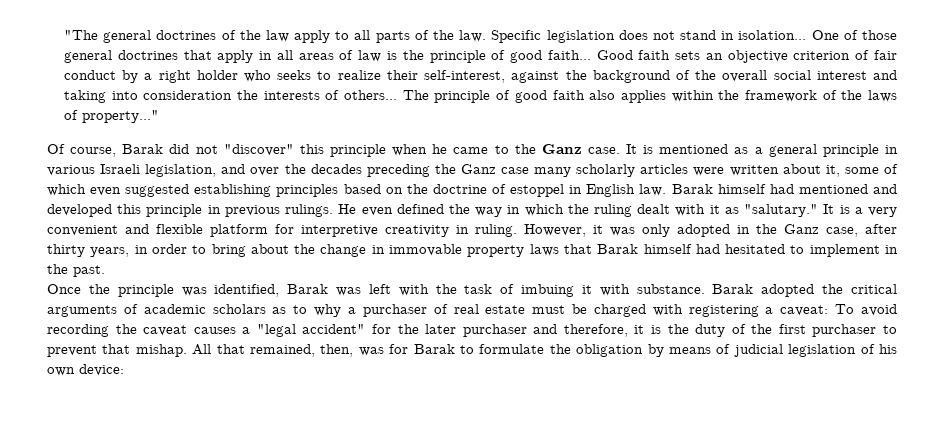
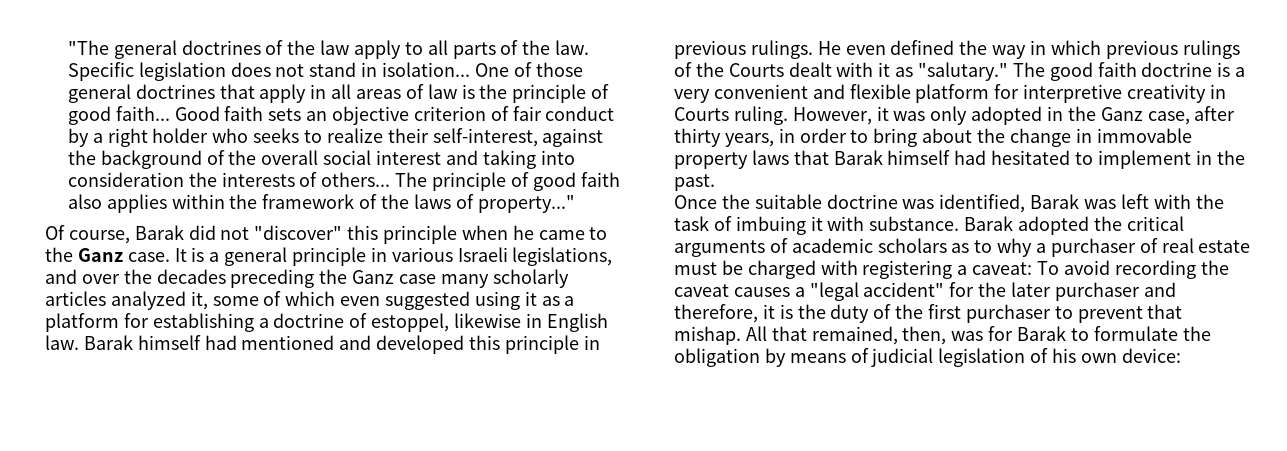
[659,144,749,154] mentioned as -> (205, 254) none
[145,164,217,177] legislation, -> [512,247,613,266] legislations,
[693,164,821,176] were written about -> [110,291,186,310] analyzed
[194,184,565,197] establishing principles based on the doctrine of estoppel -> [474,291,575,310] [45,313,522,332] using it as a platform for establishing a doctrine of estoppel, likewise
[567,204,633,217] the ruling -> [1105,40,1240,59] [674,62,784,77] previous rulings of the Courts
[823,204,835,214] It -> [1012,62,1213,81] The good faith doctrine
(469, 229) none -> [674,107,729,121] Courts
[117,284,174,297] principle -> [754,194,898,209] suitable doctrine

